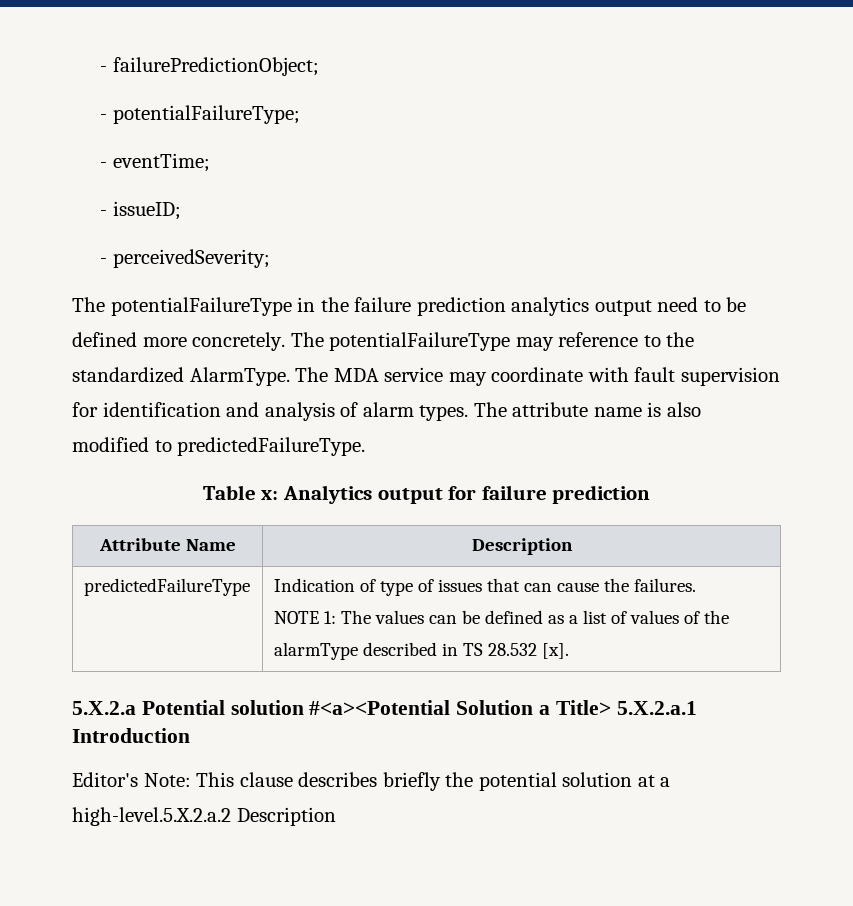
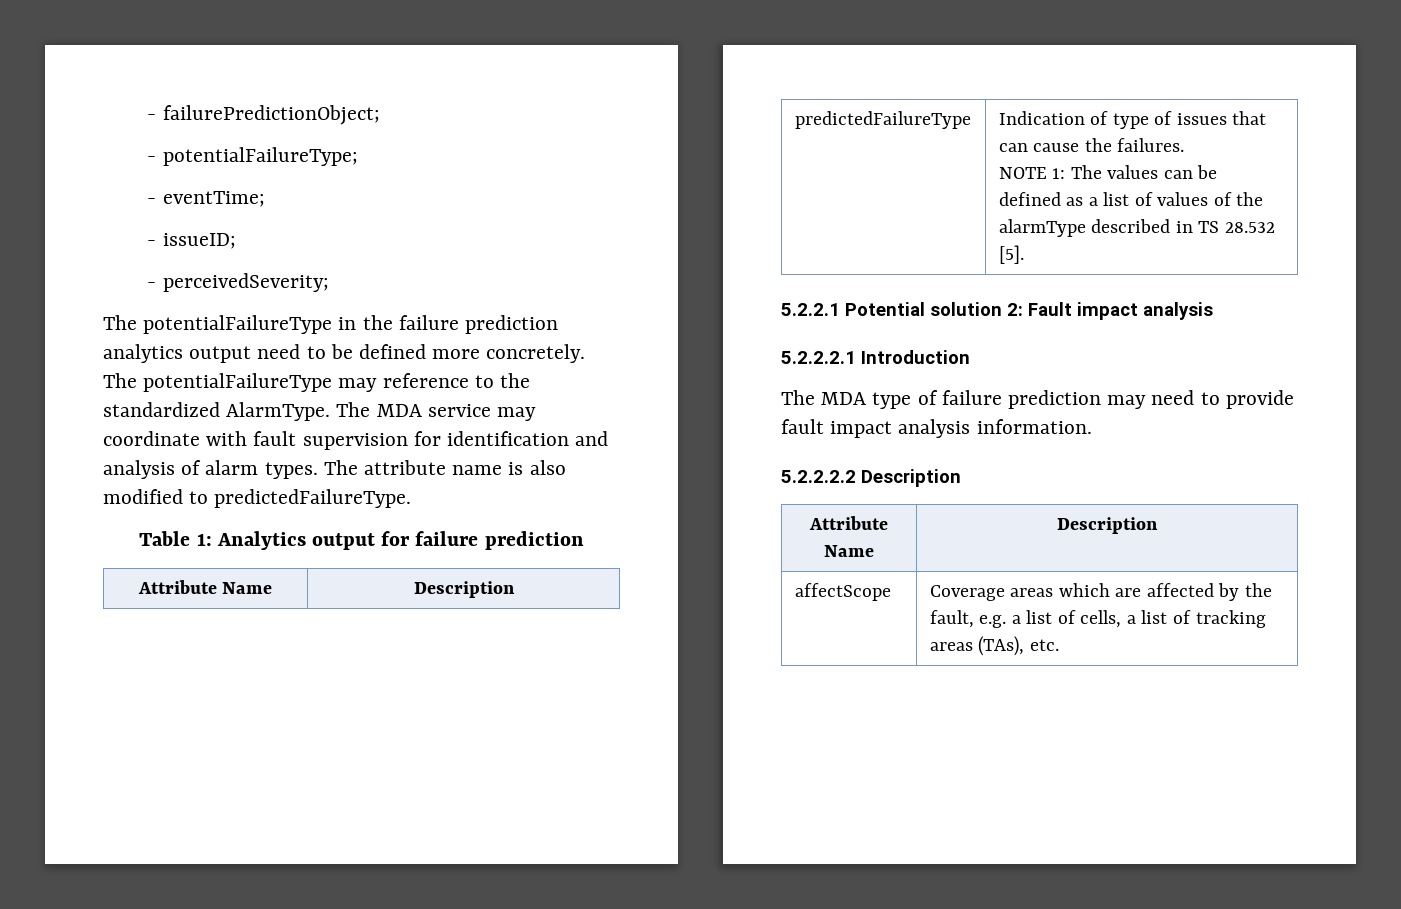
[261,490,279,500] x: -> [196,533,212,546] 1:
[541,643,569,659] [72,700,697,715] [72,728,190,743] [72,772,671,791] [72,807,336,826] [x]. // 5.X.2.a Potential solution #<a><Potential Solution a Title> 5.X.2.a.1 Introduction // Editor's Note: This clause describes briefly the potential solution at a high-level.5.X.2.a.2 Description -> [998,245,1024,264] [781,302,1213,320] [781,350,970,364] [781,390,1294,409] [781,419,1092,438] [781,469,961,487] [809,516,888,530] [824,545,874,557] [1057,517,1158,534] [794,583,891,601] [929,583,1272,601] [929,610,1266,628] [929,636,1059,656] [5]. // 5.2.2.1 Potential solution 2: Fault impact analysis // 5.2.2.2.1 Introduction // The MDA type of failure prediction may need to provide fault impact analysis information. // 5.2.2.2.2 Description // Attribute Name | Description // affectScope | Coverage areas which are affected by the fault, e.g. a list of cells, a list of tracking areas (TAs), etc.

